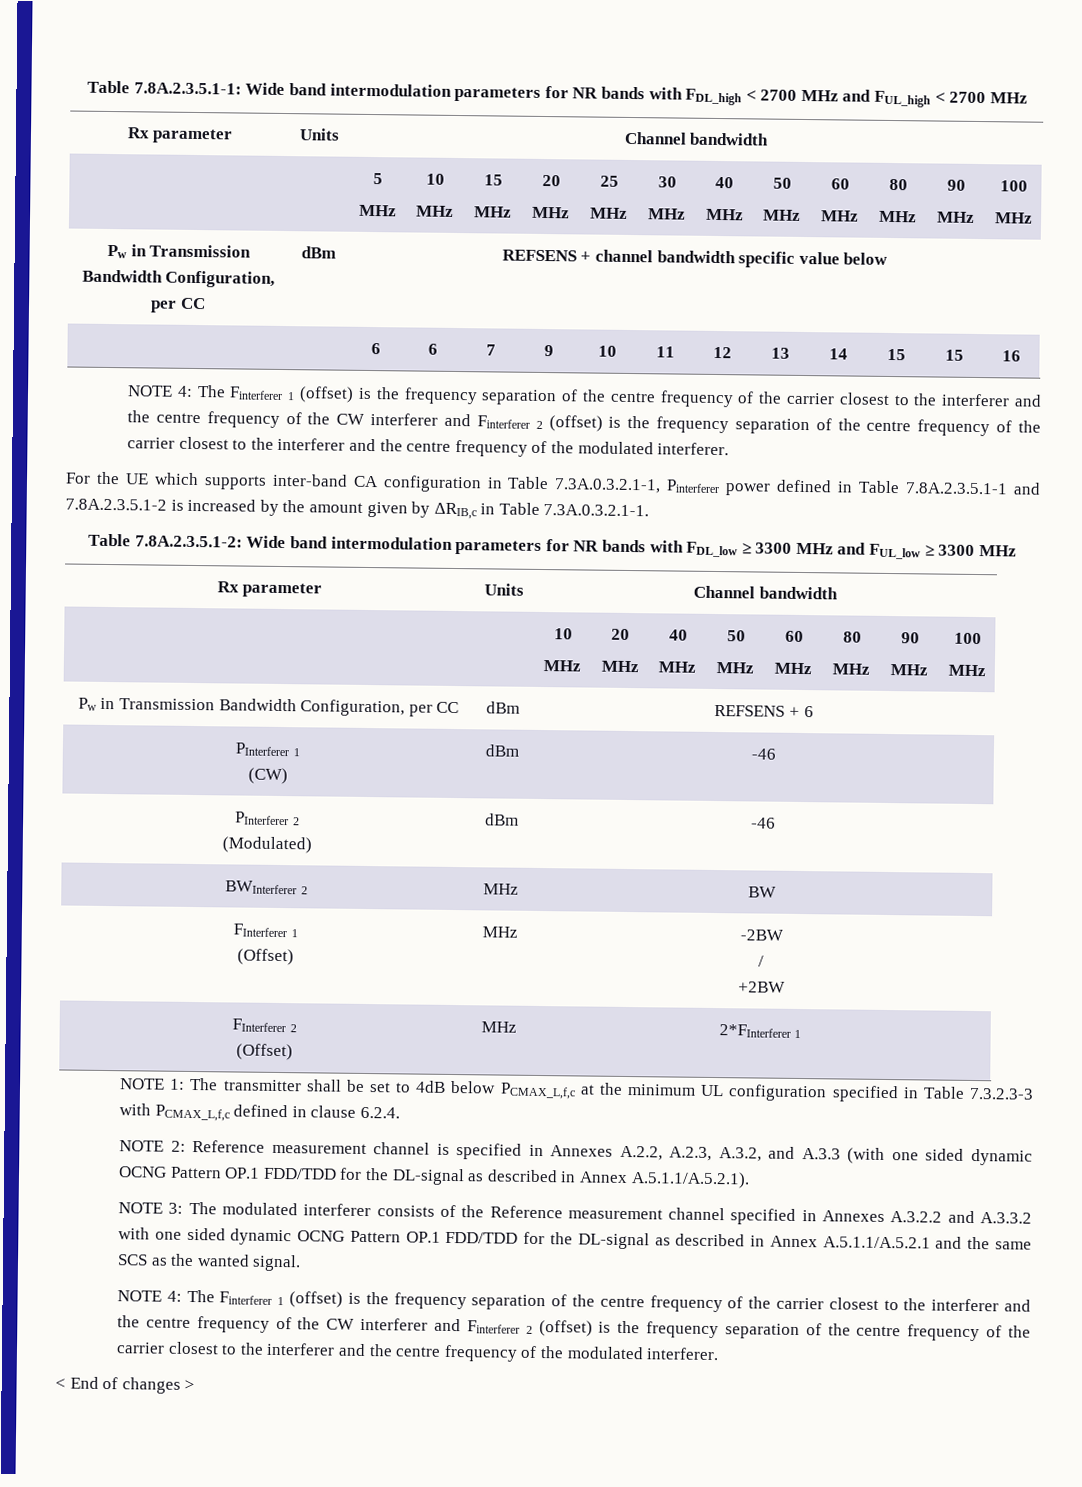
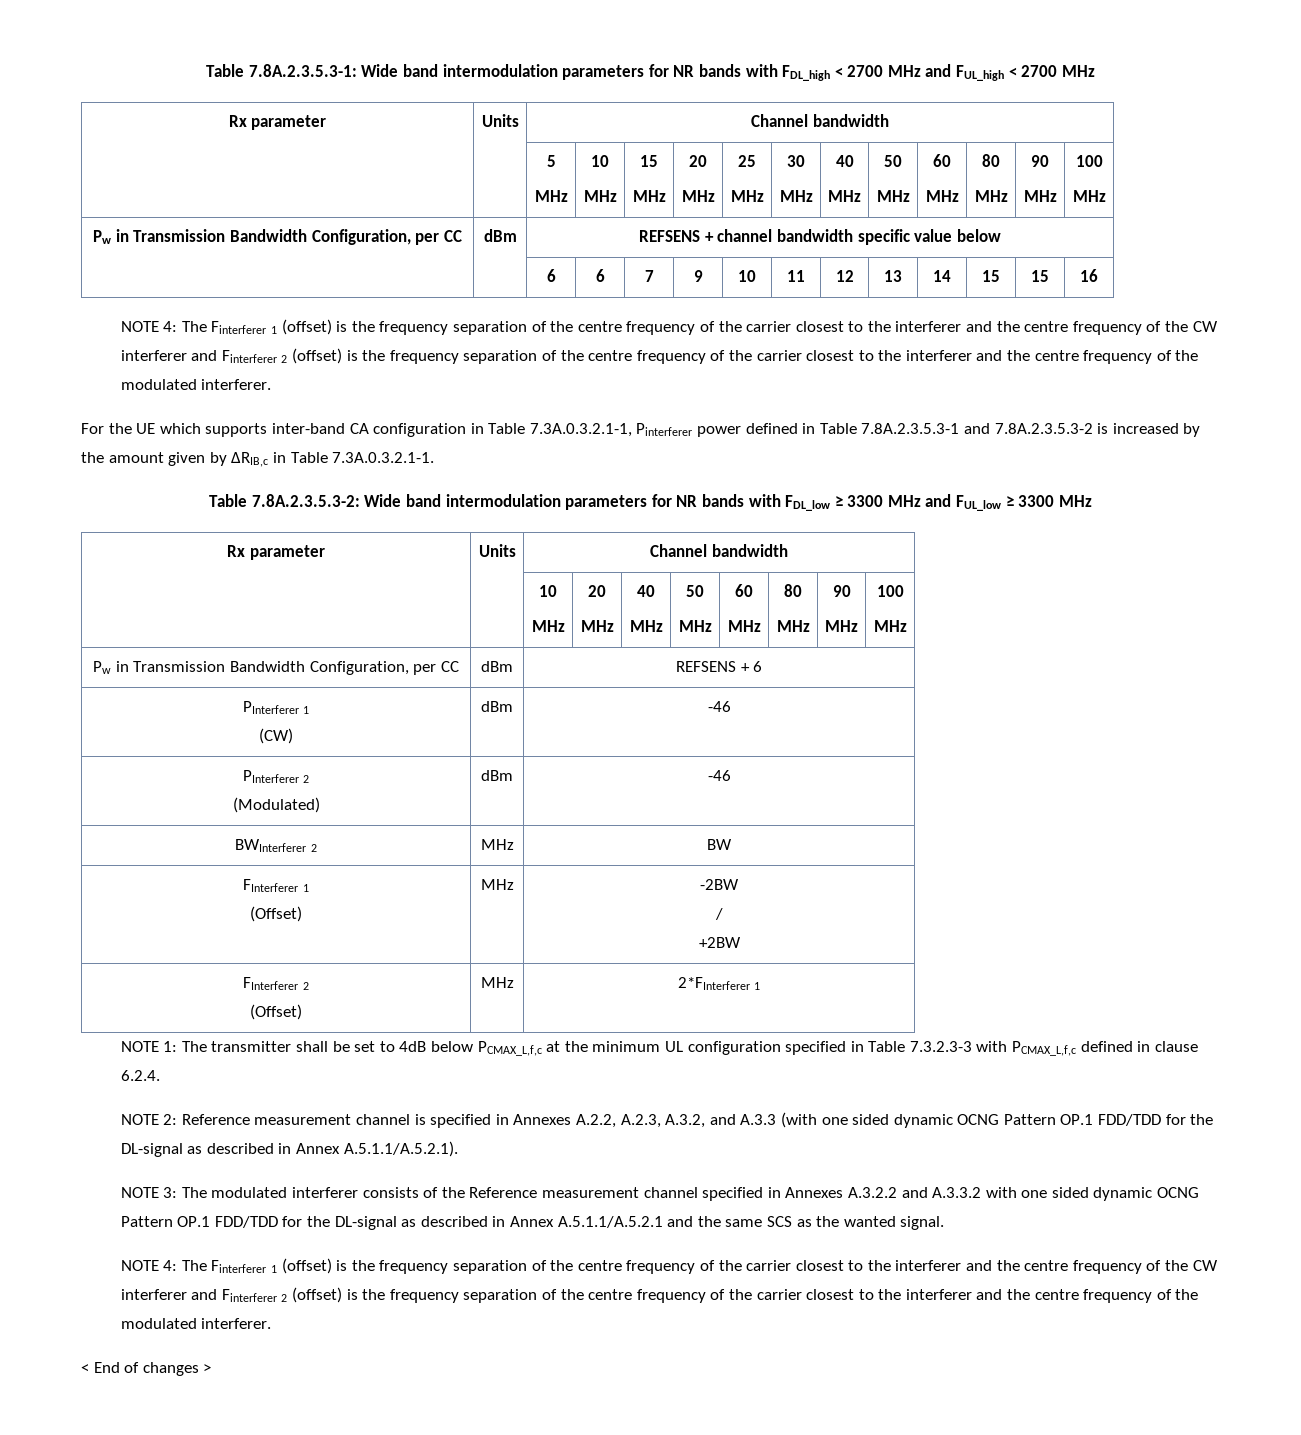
[87,80,242,95] Table 7.8A.2.3.5.1-1: -> [206,64,357,77] Table 7.8A.2.3.5.3-1:
[905,482,1041,495] [65,498,167,511] 7.8A.2.3.5.1-1 and 7.8A.2.3.5.1-2 -> [861,423,1093,434] 7.8A.2.3.5.3-1 and 7.8A.2.3.5.3-2
[134,535,243,548] 7.8A.2.3.5.1-2: -> [251,494,360,507] 7.8A.2.3.5.3-2:

